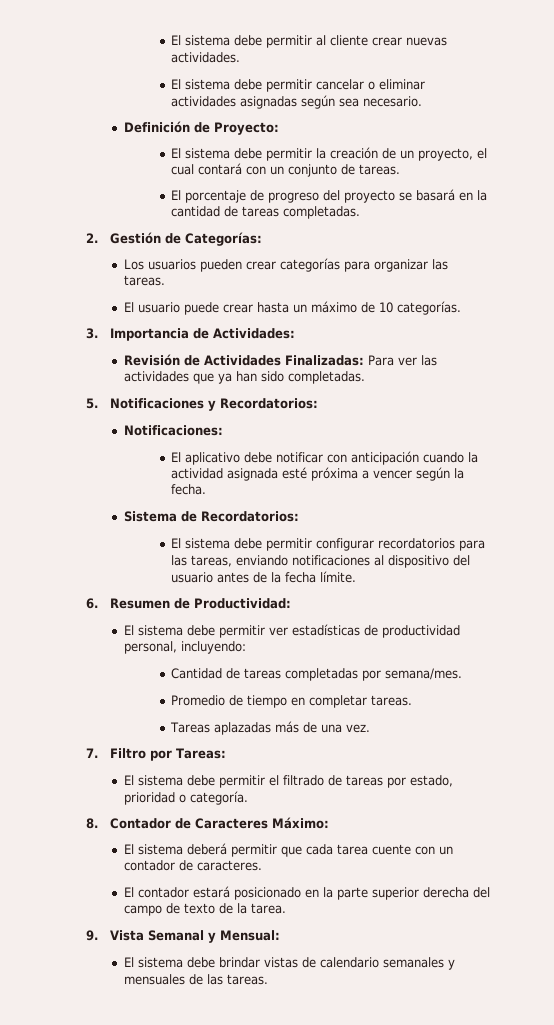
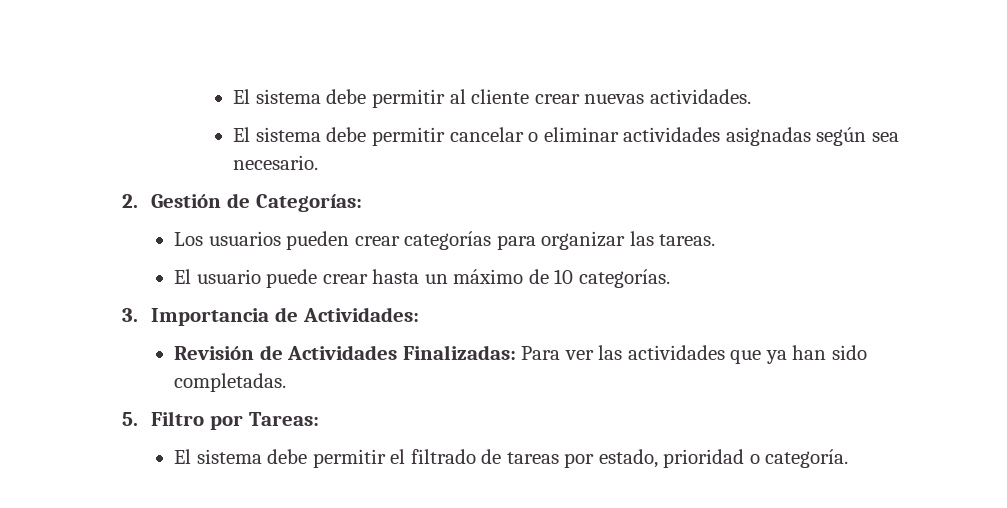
[123,121,279,135] [171,147,488,161] [171,163,401,177] [171,189,488,203] [171,206,361,219] // Definición de Proyecto: // El sistema debe permitir la creación de un proyecto, el cual contará con un conjunto de tareas. // El porcentaje de progreso del proyecto se basará en la cantidad de tareas completadas. -> (319, 162) none
[109,398,318,411] [123,425,223,436] [171,451,479,465] [171,467,465,481] [171,484,207,495] [123,511,299,522] [171,538,486,551] [171,555,471,568] [171,571,357,583] [85,598,291,609] [123,624,460,638] [123,641,246,654] [171,668,463,681] [171,695,413,708] [170,721,371,735] [85,748,98,758] Notificaciones y Recordatorios: // Notificaciones: // El aplicativo debe notificar con anticipación cuando la actividad asignada esté próxima a vencer según la fecha. // Sistema de Recordatorios: // El sistema debe permitir configurar recordatorios para las tareas, enviando notificaciones al dispositivo del usuario antes de la fecha límite. // 6. Resumen de Productividad: // El sistema debe permitir ver estadísticas de productividad personal, incluyendo: // Cantidad de tareas completadas por semana/mes. // Promedio de tiempo en completar tareas. // Tareas aplazadas más de una vez. // 7. -> (138, 419) none
[85,817,329,829] [123,843,453,857] [123,860,262,871] [123,886,490,900] [123,903,286,916] [85,930,280,943] [123,957,455,970] [123,974,268,985] // 8. Contador de Caracteres Máximo: // El sistema deberá permitir que cada tarea cuente con un contador de caracteres. // El contador estará posicionado en la parte superior derecha del campo de texto de la tarea. // 9. Vista Semanal y Mensual: // El sistema debe brindar vistas de calendario semanales y mensuales de las tareas. -> (849, 458) none

